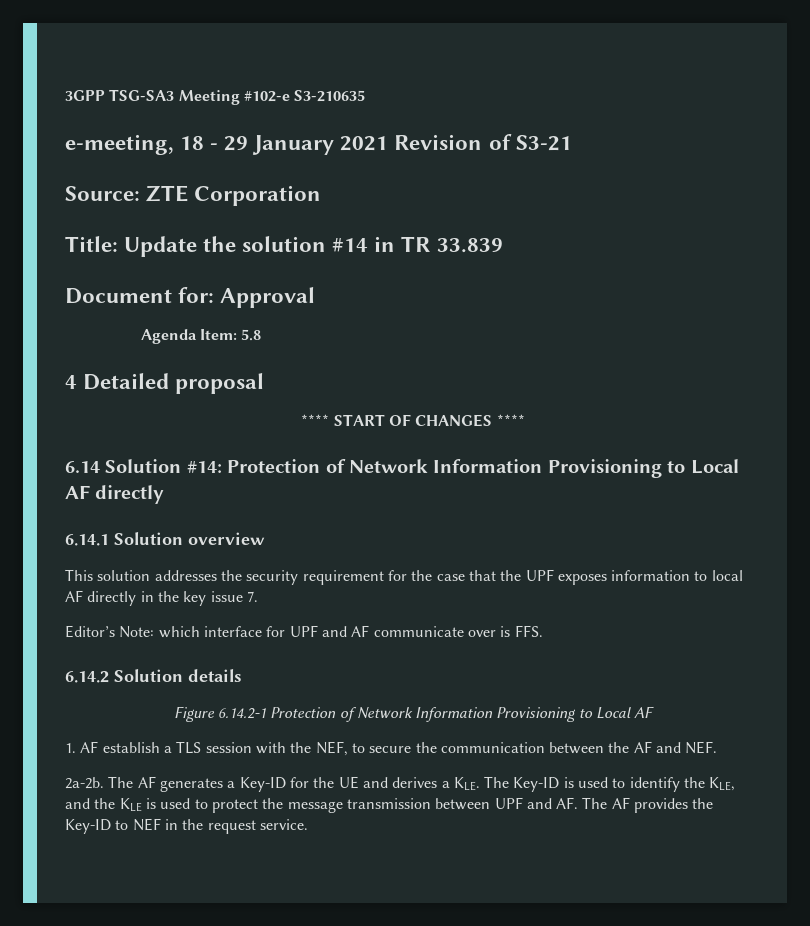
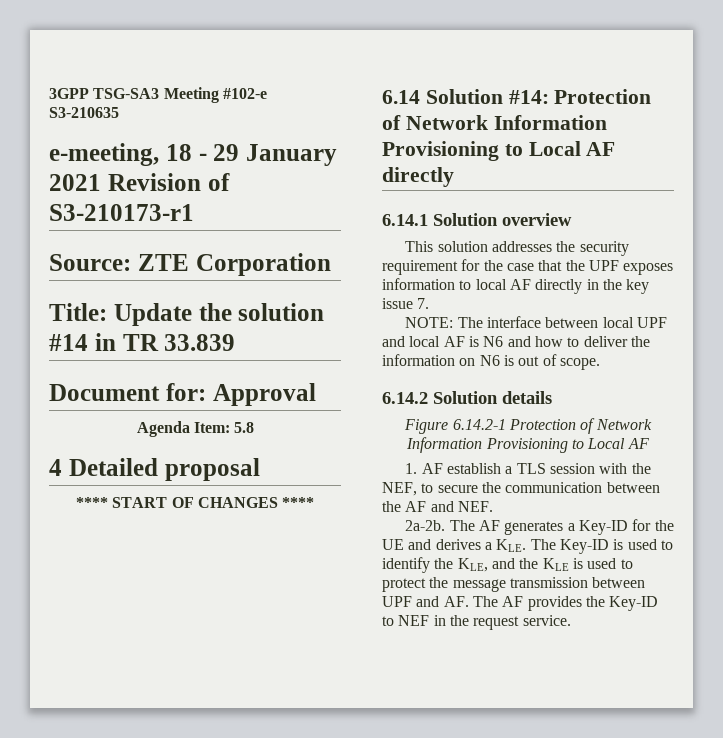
[515,135,572,151] S3-21 -> [49,204,194,221] S3-210173-r1
[65,625,543,638] Editor’s Note: which interface for UPF and AF communicate over is FFS. -> [405,316,667,328] [382,336,650,347] [382,354,600,370] NOTE: The interface between local UPF and local AF is N6 and how to deliver the information on N6 is out of scope.

